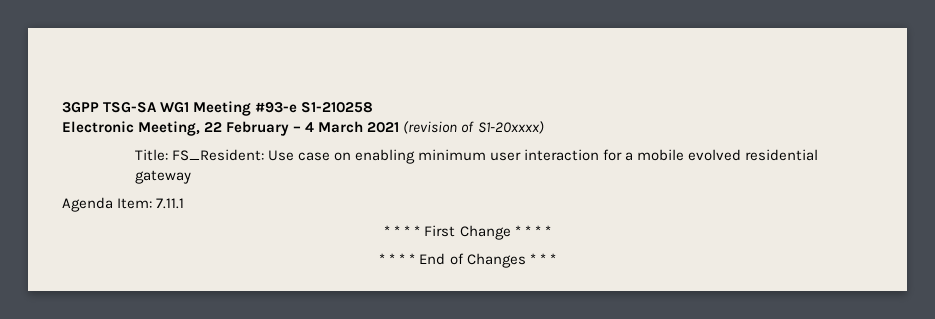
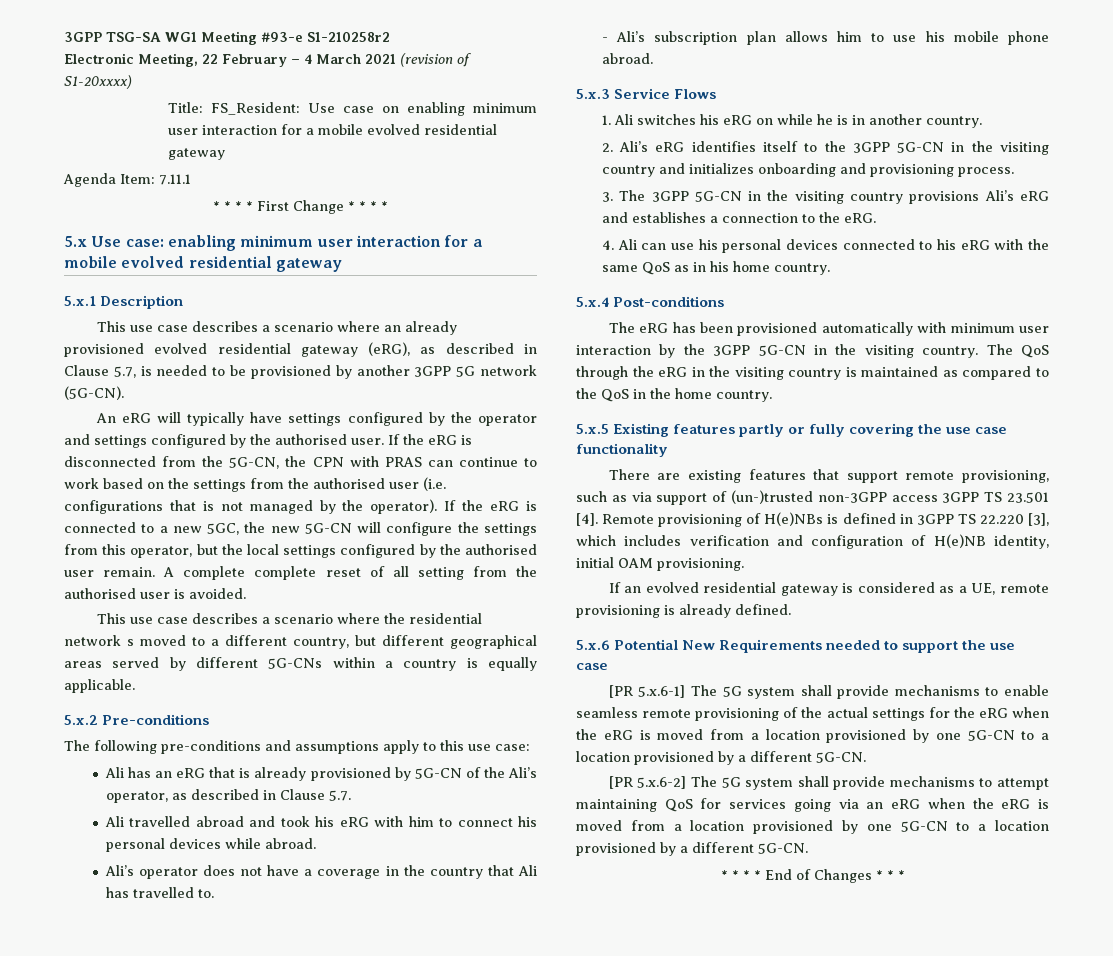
[301,102,374,113] S1-210258 -> [307,32,390,42] S1-210258r2
(551, 230) none -> [64,235,483,251] [64,256,342,272] [64,295,184,309] [96,321,457,335] [64,342,537,357] [64,365,537,379] [64,386,124,400] [95,412,537,426] [64,434,472,448] [64,456,538,469] [64,477,446,492] [64,499,538,514] [64,522,537,536] [64,544,537,558] [64,566,538,580] [64,588,246,599] [96,613,482,624] [64,635,537,649] [64,657,537,671] [64,679,135,693] [64,714,210,725] [64,740,530,754] [104,767,538,781] [105,789,351,803] [104,816,537,827] [105,838,316,852] [104,865,537,879] [105,887,214,898] [601,31,1049,45] [601,53,653,64] [576,88,717,99] [601,114,982,128] [601,141,1049,155] [601,163,1014,177] [601,190,1049,204] [601,212,876,223] [601,239,1049,253] [601,261,830,275] [576,296,725,307] [608,322,1049,336] [576,344,1049,358] [576,366,1049,380] [576,388,772,402] [576,423,1008,437] [576,443,668,457] [608,469,1049,483] [576,490,1049,505] [576,512,1049,527] [576,534,1049,549] [576,557,744,571] [608,582,1049,596] [576,604,791,618] [576,639,1016,653] [576,663,608,670] [608,685,1049,699] [576,707,1049,721] [576,729,1049,743] [576,751,866,765] [608,776,1049,790] [576,798,1049,812] [576,820,1049,834] [576,842,808,856] // 5.x Use case: enabling minimum user interaction for a mobile evolved residential gateway // 5.x.1 Description // This use case describes a scenario where an already provisioned evolved residential gateway (eRG), as described in Clause 5.7, is needed to be provisioned by another 3GPP 5G network (5G-CN). // An eRG will typically have settings configured by the operator and settings configured by the authorised user. If the eRG is disconnected from the 5G-CN, the CPN with PRAS can continue to work based on the settings from the authorised user (i.e. configurations that is not managed by the operator). If the eRG is connected to a new 5GC, the new 5G-CN will configure the settings from this operator, but the local settings configured by the authorised user remain. A complete complete reset of all setting from the authorised user is avoided. // This use case describes a scenario where the residential network s moved to a different country, but different geographical areas served by different 5G-CNs within a country is equally applicable. // 5.x.2 Pre-conditions // The following pre-conditions and assumptions apply to this use case: // Ali has an eRG that is already provisioned by 5G-CN of the Ali’s operator, as described in Clause 5.7. // Ali travelled abroad and took his eRG with him to connect his personal devices while abroad. // Ali’s operator does not have a coverage in the country that Ali has travelled to. // - Ali’s subscription plan allows him to use his mobile phone abroad. // 5.x.3 Service Flows // 1. Ali switches his eRG on while he is in another country. // 2. Ali’s eRG identifies itself to the 3GPP 5G-CN in the visiting country and initializes onboarding and provisioning process. // 3. The 3GPP 5G-CN in the visiting country provisions Ali’s eRG and establishes a connection to the eRG. // 4. Ali can use his personal devices connected to his eRG with the same QoS as in his home country. // 5.x.4 Post-conditions // The eRG has been provisioned automatically with minimum user interaction by the 3GPP 5G-CN in the visiting country. The QoS through the eRG in the visiting country is maintained as compared to the QoS in the home country. // 5.x.5 Existing features partly or fully covering the use case functionality // There are existing features that support remote provisioning, such as via support of (un-)trusted non-3GPP access 3GPP TS 23.501 [4]. Remote provisioning of H(e)NBs is defined in 3GPP TS 22.220 [3], which includes verification and configuration of H(e)NB identity, initial OAM provisioning. // If an evolved residential gateway is considered as a UE, remote provisioning is already defined. // 5.x.6 Potential New Requirements needed to support the use case // [PR 5.x.6-1] The 5G system shall provide mechanisms to enable seamless remote provisioning of the actual settings for the eRG when the eRG is moved from a location provisioned by one 5G-CN to a location provisioned by a different 5G-CN. // [PR 5.x.6-2] The 5G system shall provide mechanisms to attempt maintaining QoS for services going via an eRG when the eRG is moved from a location provisioned by one 5G-CN to a location provisioned by a different 5G-CN.

